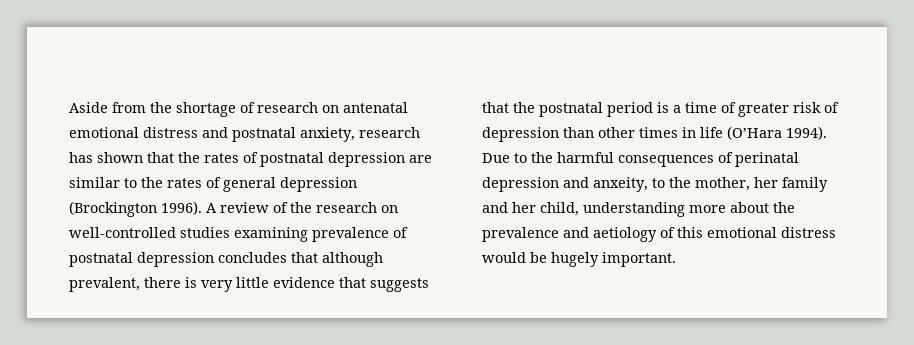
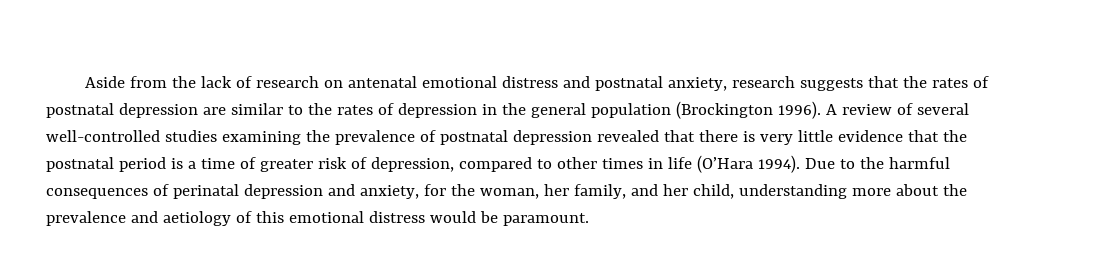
[176,102,236,117] shortage -> [200,76,232,88] lack
[69,152,143,163] has shown -> [799,78,863,91] suggests
[223,177,357,192] general depression -> [397,103,671,118] depression in the general population
[290,202,398,213] the research on -> [916,103,969,115] several
(308, 234) none -> [305,130,330,142] the
[218,252,383,267] [69,277,140,292] concludes that although prevalent, -> [596,130,695,142] revealed that
[370,278,429,292] [482,102,509,113] suggests that -> (939, 136) none
[482,127,594,142] depression than -> [370,157,552,172] depression, compared to
[593,177,828,192] anxeity, to the mother, her family -> [359,184,626,199] anxiety, for the woman, her family,
[551,252,676,267] hugely important. -> [502,213,589,226] paramount.

